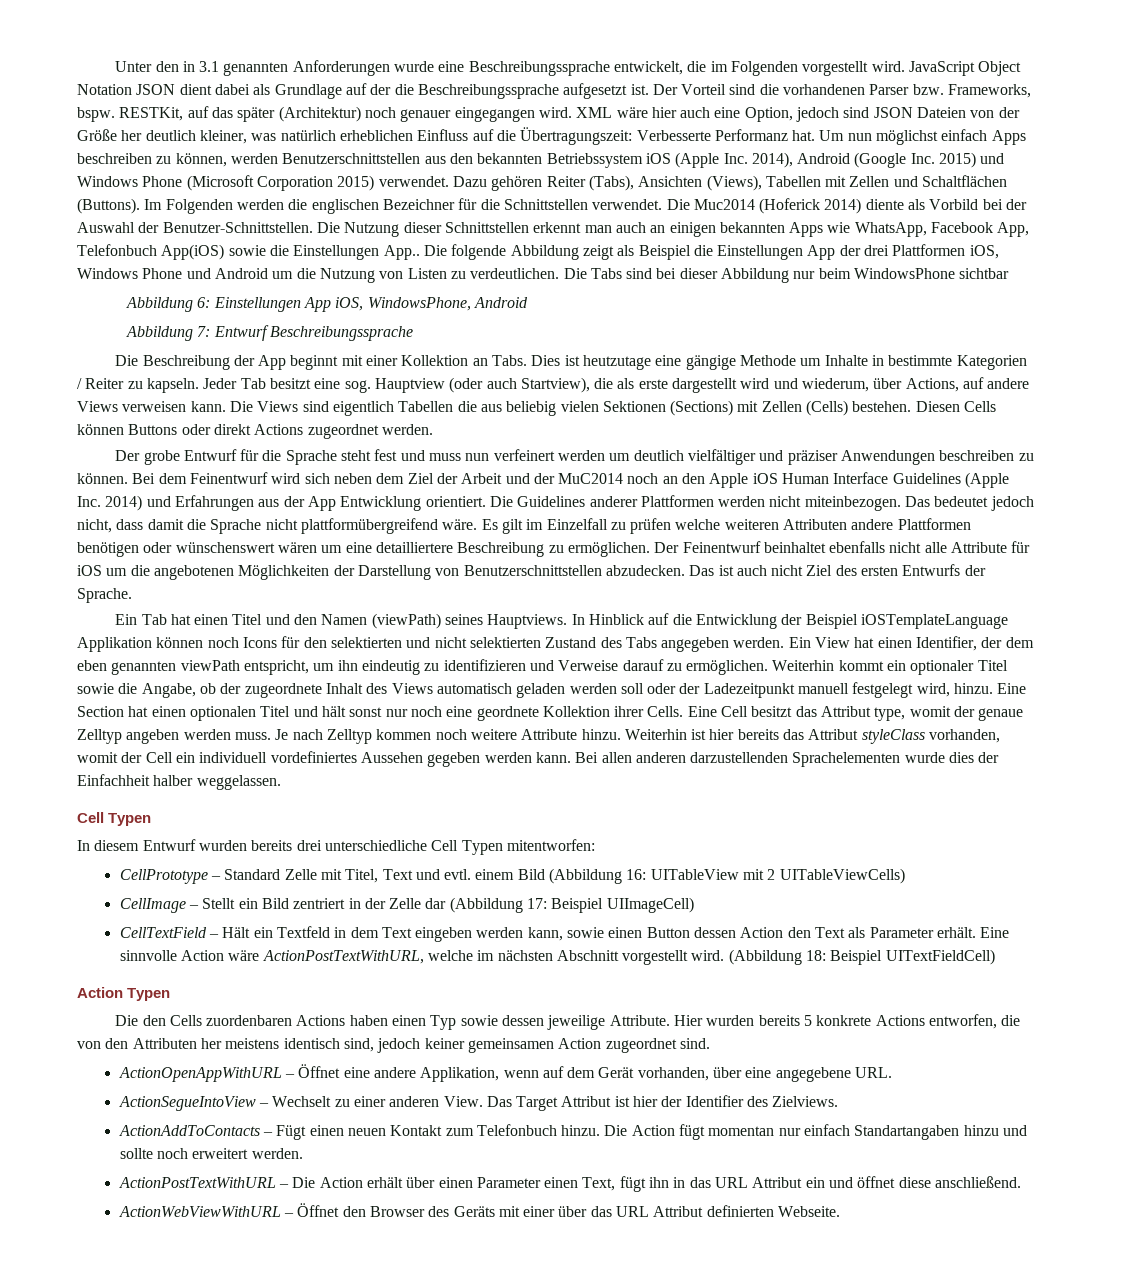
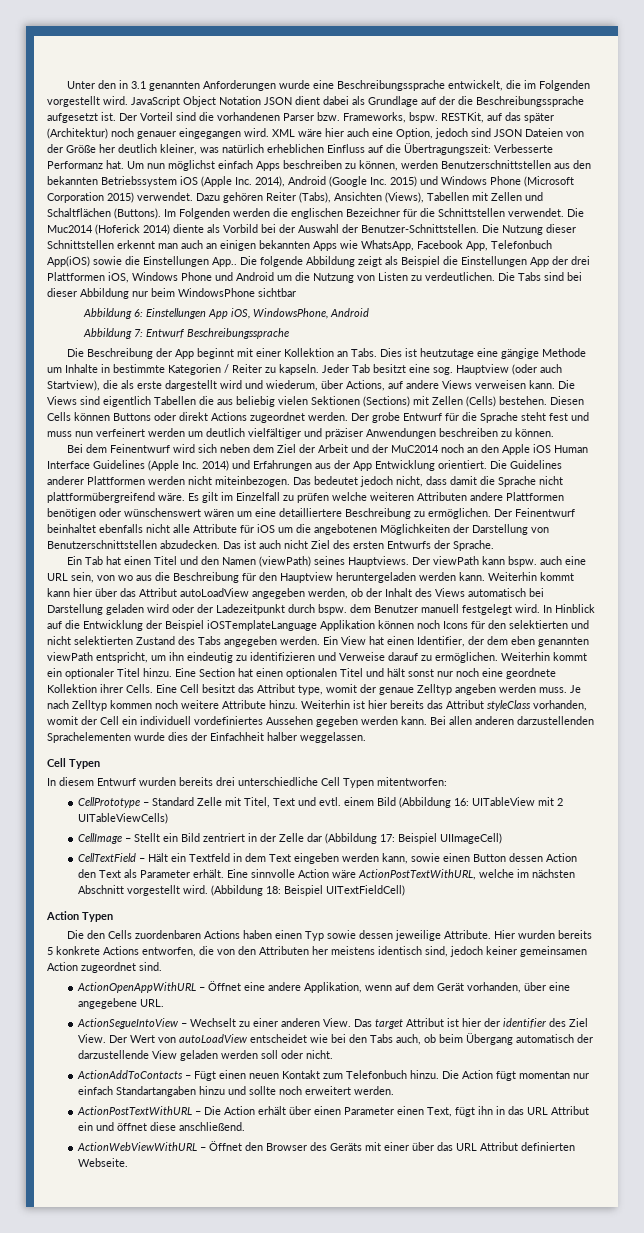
(433, 429) // -> (348, 416) none
(128, 478) none -> (554, 432) //
(568, 621) none -> [411,556,586,567] [47,572,574,583] [47,588,544,599] [47,604,540,615] Der viewPath kann bspw. auch eine URL sein, von wo aus die Beschreibung für den Hauptview heruntergeladen werden kann. Weiterhin kommt kann hier über das Attribut autoLoadView angegeben werden, ob der Inhalt des Views automatisch bei Darstellung geladen wird oder der Ladezeitpunkt durch bspw. dem Benutzer manuell festgelegt wird.
[77,682,950,698] sowie die Angabe, ob der zugeordnete Inhalt des Views automatisch geladen werden soll oder der Ladezeitpunkt manuell festgelegt wird, -> (140, 672) none
[516,1096,559,1111] Target -> [374,1019,403,1029] target
[685,1095,839,1107] Identifier des Zielviews. -> [502,1018,588,1028] [77,1033,593,1045] [77,1050,333,1061] identifier des Ziel View. Der Wert von autoLoadView entscheidet wie bei den Tabs auch, ob beim Übergang automatisch der darzustellende View geladen werden soll oder nicht.

